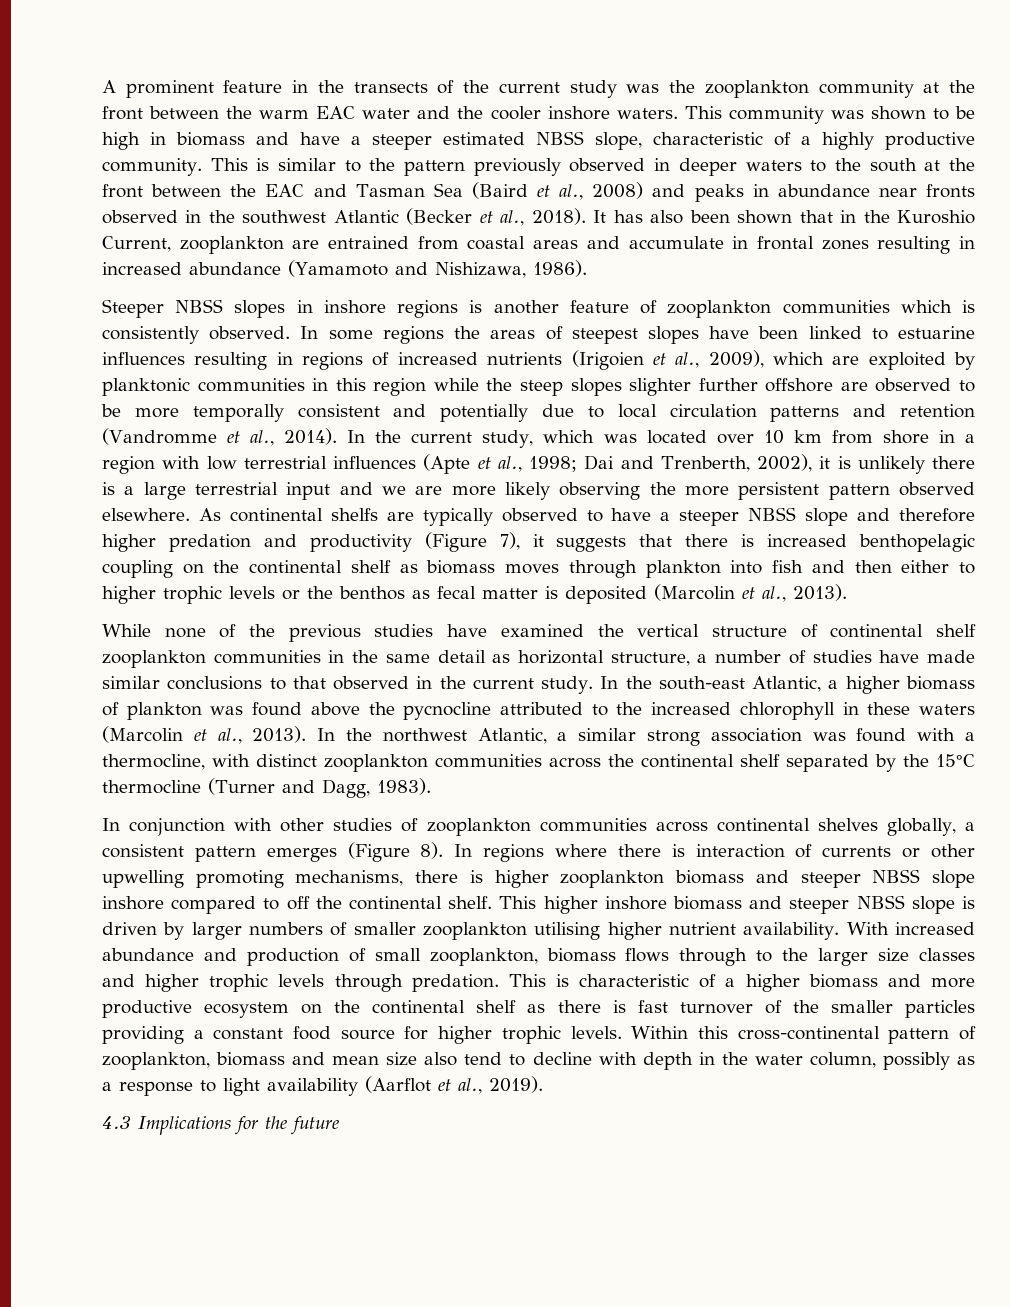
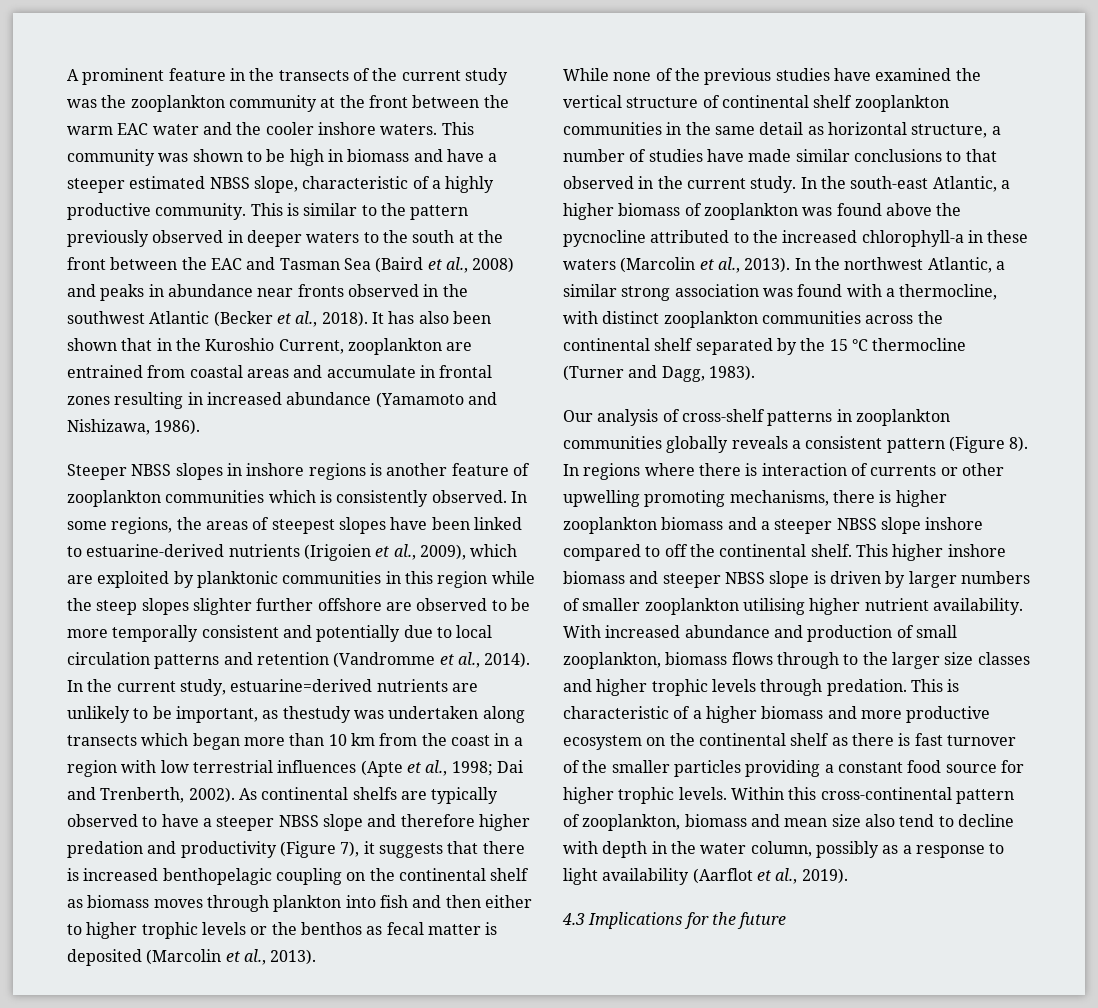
[382,326,444,344] regions -> [111,517,173,534] regions,
[897,326,975,339] [102,352,478,370] estuarine influences resulting in regions of increased -> [86,544,225,557] estuarine-derived
[543,430,754,444] which was located over -> [230,679,478,692] [67,706,525,723] [67,733,325,750] estuarine=derived nutrients are unlikely to be important, as thestudy was undertaken along transects which began more than
[882,430,929,444] shore -> [421,733,490,746] the coast
[756,454,975,474] [102,482,976,500] [102,508,190,521] 2002), it is unlikely there is a large terrestrial input and we are more likely observing the more persistent pattern observed elsewhere. -> [188,787,235,803] 2002).
[126,702,202,720] plankton -> [703,203,798,220] zooplankton
[739,702,835,720] chlorophyll -> [861,230,964,247] chlorophyll-a
[936,754,975,767] 15°C -> [829,339,868,351] 15 °C
[102,818,956,836] In conjunction with other studies of zooplankton communities across continental shelves globally, -> [563,409,950,426] [563,436,788,453] Our analysis of cross-shelf patterns in zooplankton communities globally reveals
[266,848,337,862] emerges -> (945, 445) none
(789, 876) none -> [760,521,770,530] a

